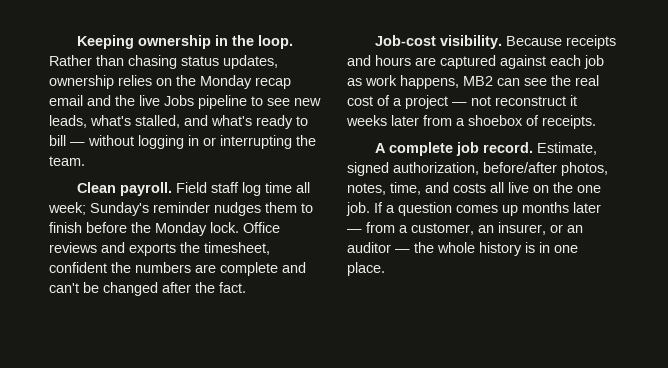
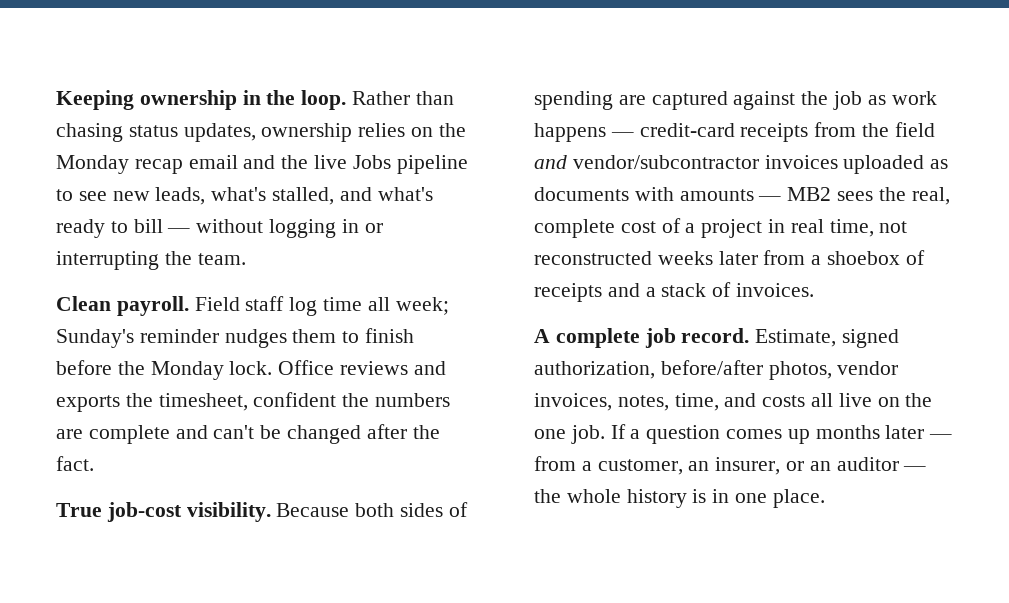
[374,35,616,49] [347,55,411,66] Job-cost visibility. Because receipts and hours -> [56,502,468,522] [534,91,613,110] True job-cost visibility. Because both sides of spending
[550,55,581,66] each -> [801,91,829,105] the
[400,75,599,89] [347,95,577,109] happens, MB2 can see the real cost of a project — not reconstruct it -> [534,122,935,142] [534,155,949,174] [534,187,950,205] [534,218,908,238] [534,251,652,265] happens — credit-card receipts from the field and vendor/subcontractor invoices uploaded as documents with amounts — MB2 sees the real, complete cost of a project in real time, not reconstructed
[542,115,596,129] receipts. -> [534,282,815,302] receipts and a stack of invoices.
(608, 169) none -> [837,361,899,375] [534,393,612,411] vendor invoices,

